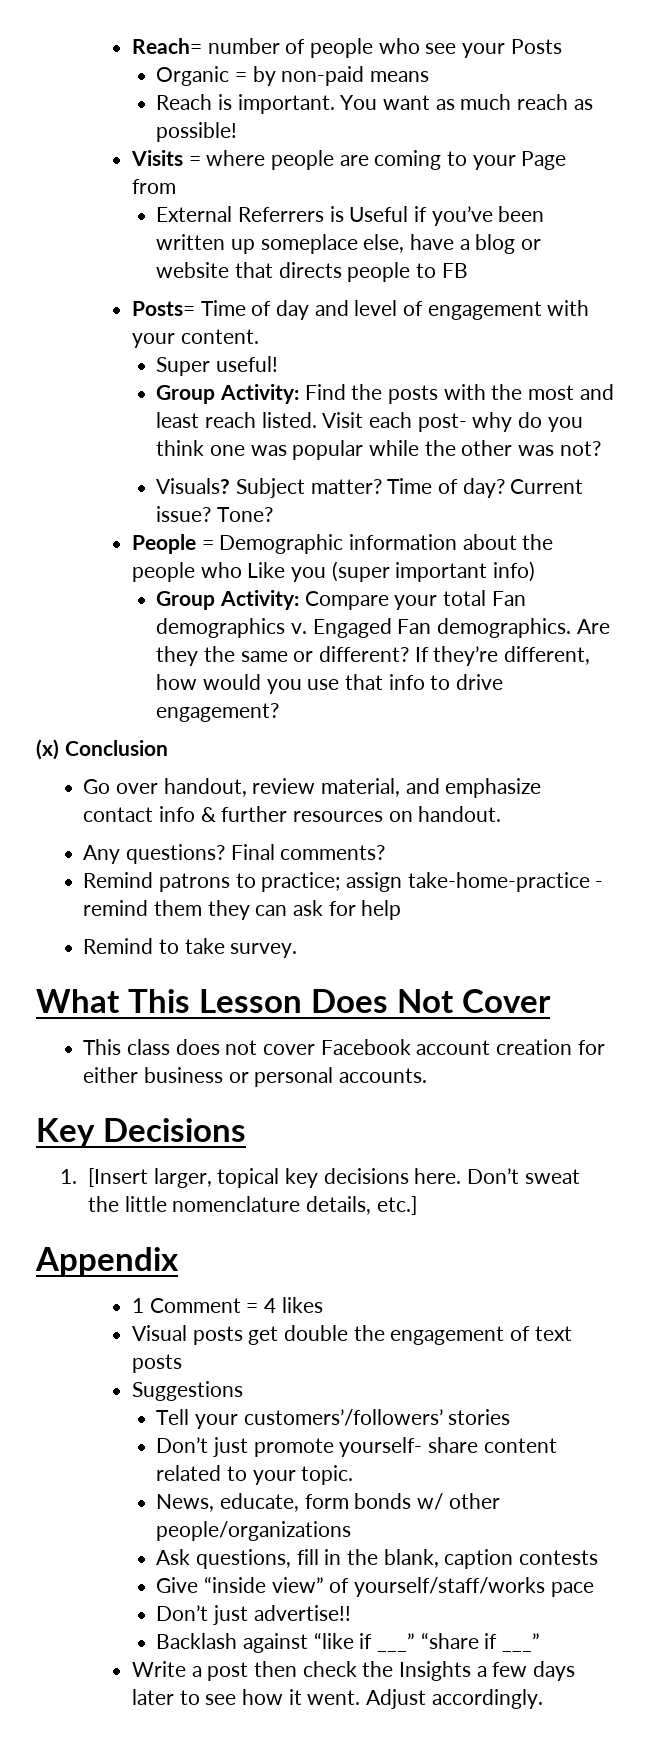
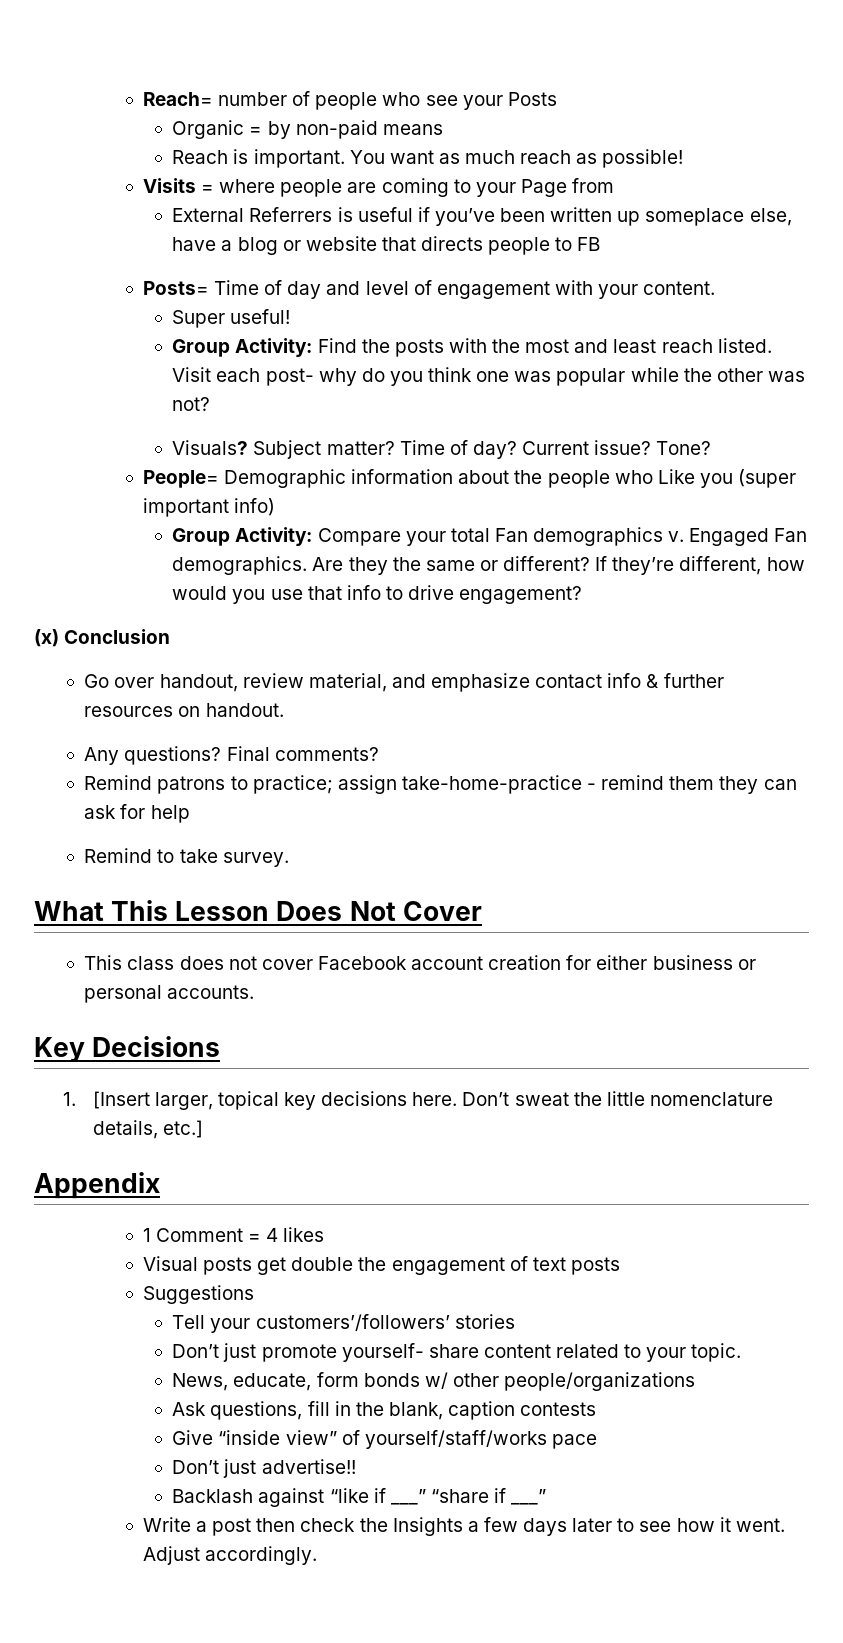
[349,206,409,222] Useful -> [357,207,413,222] useful
[132,534,214,554] People = -> [142,470,219,488] People=

